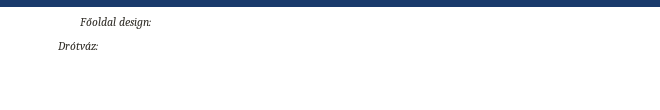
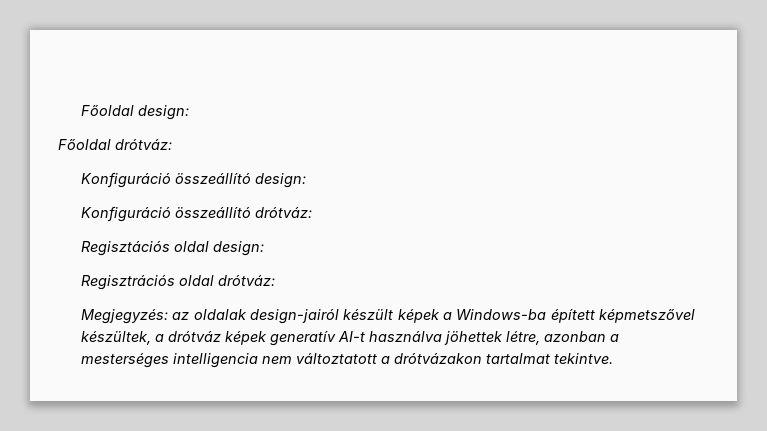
[57,42,98,51] Drótváz: -> [58,139,172,150] [80,172,306,188] [80,206,312,222] [80,241,264,256] [80,275,275,290] [80,309,695,324] [80,331,619,346] [80,353,613,368] Főoldal drótváz: // Konfiguráció összeállító design: // Konfiguráció összeállító drótváz: // Regisztációs oldal design: // Regisztrációs oldal drótváz: // Megjegyzés: az oldalak design-jairól készült képek a Windows-ba épített képmetszővel készültek, a drótváz képek generatív AI-t használva jöhettek létre, azonban a mesterséges intelligencia nem változtatott a drótvázakon tartalmat tekintve.

